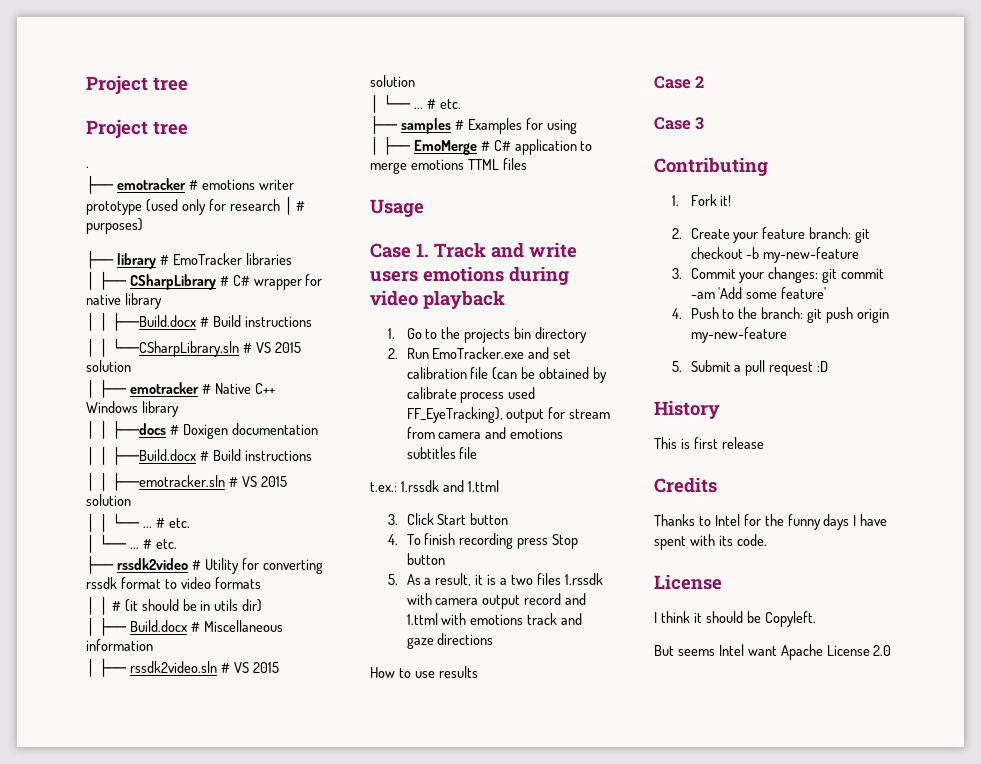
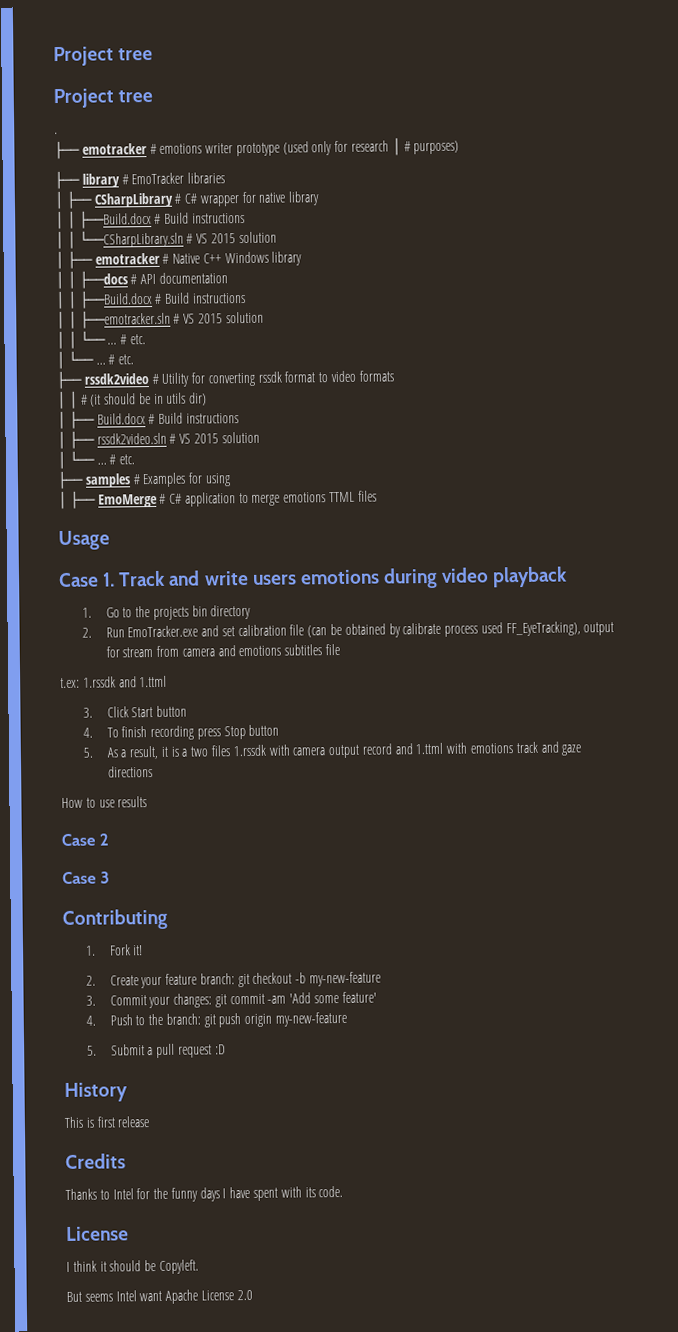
[182,424,228,439] Doxigen -> [140,273,157,285] API
[203,620,283,632] [86,639,153,651] Miscellaneous information -> [158,412,239,424] Build instructions
[370,482,397,492] t.ex.: -> [60,677,80,689] t.ex:

